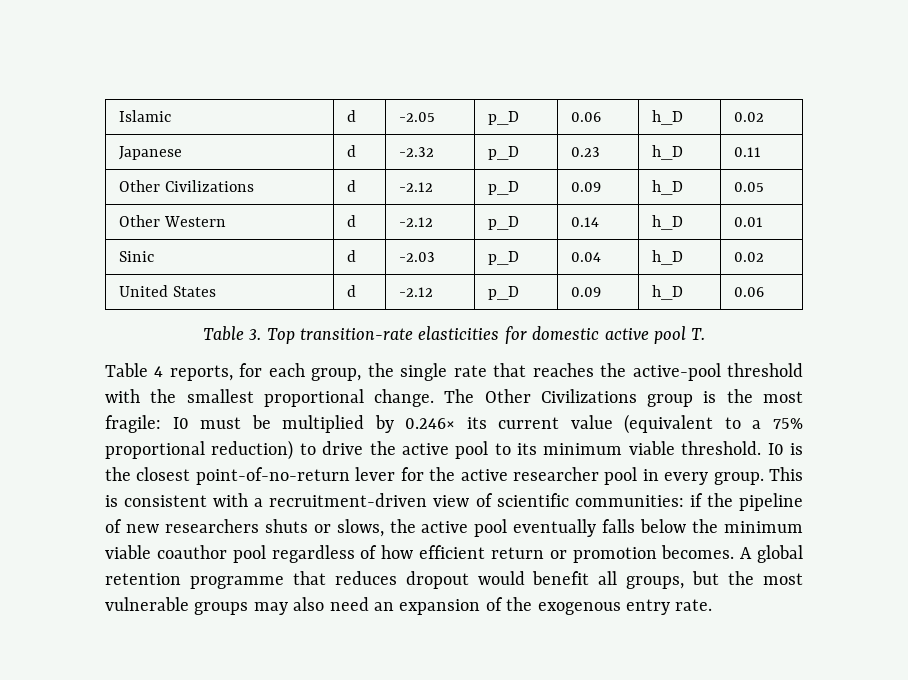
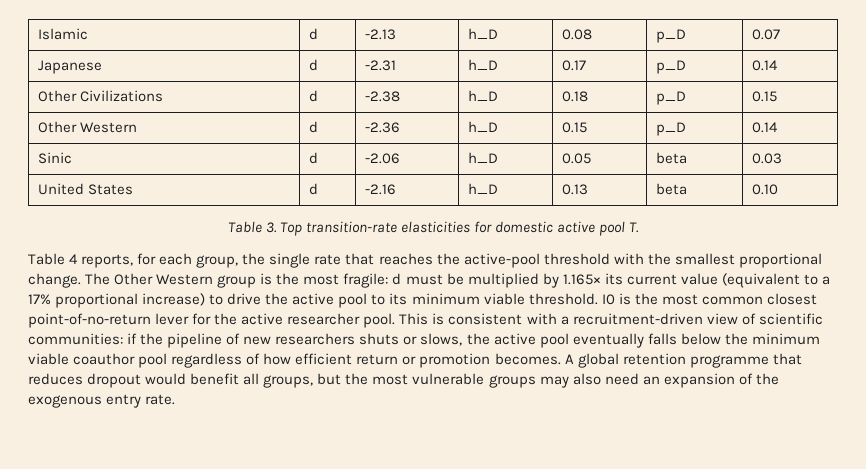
[398,112,435,122] [487,111,519,125] [570,112,601,122] [651,110,683,125] [733,112,764,122] [118,146,182,160] [346,145,356,157] [398,147,434,157] [487,146,519,160] [570,147,600,157] [651,145,683,160] [733,147,761,157] [118,180,254,192] [346,180,356,192] [398,182,433,192] [487,181,519,195] [570,182,601,192] [651,180,683,195] [733,182,764,192] -2.05 | p_D | 0.06 | h_D | 0.02 // Japanese | d | -2.32 | p_D | 0.23 | h_D | 0.11 // Other Civilizations | d | -2.12 | p_D | 0.09 | h_D | 0.05 -> [365,29,397,40] [468,28,499,39] [562,29,593,40] [656,29,687,43] [752,29,781,40] [38,60,103,74] [309,59,319,71] [365,60,397,71] [468,59,499,70] [562,60,587,71] [656,60,687,74] [752,60,779,71] [38,90,164,102] [309,90,319,102] [365,91,401,102] [468,90,499,101] [562,91,589,102] [656,91,687,105] [752,91,778,102] -2.13 | h_D | 0.08 | p_D | 0.07 // Japanese | d | -2.31 | h_D | 0.17 | p_D | 0.14 // Other Civilizations | d | -2.38 | h_D | 0.18 | p_D | 0.15
[398,217,433,227] [487,216,519,230] [570,217,599,227] [651,215,683,230] [733,217,763,227] -2.12 | p_D | 0.14 | h_D | 0.01 -> [365,122,401,133] [468,121,499,132] [562,122,588,133] [656,122,687,136] [752,122,779,133] -2.36 | h_D | 0.15 | p_D | 0.14
[398,252,435,262] [487,251,519,265] [570,252,601,262] [651,250,683,265] [733,252,764,262] [118,285,216,297] [346,285,356,297] [398,287,433,297] [487,286,519,300] [570,287,601,297] [651,285,683,300] [733,287,764,297] -2.03 | p_D | 0.04 | h_D | 0.02 // United States | d | -2.12 | p_D | 0.09 | h_D | 0.06 -> [365,153,401,164] [468,152,499,163] [562,153,592,164] [656,152,688,164] [752,153,783,164] [38,183,134,195] [309,183,319,195] [365,184,397,195] [468,183,499,194] [562,184,589,195] [656,183,688,195] [752,184,779,195] -2.06 | h_D | 0.05 | beta | 0.03 // United States | d | -2.16 | h_D | 0.13 | beta | 0.10
[540,389,637,403] Civilizations -> [156,274,214,285] Western
[172,417,189,429] I0 -> [392,273,402,285] d
[405,418,456,429] 0.246× -> [562,274,601,285] 1.165×
[773,418,804,429] [105,440,294,460] 75% proportional reduction) -> [28,293,206,308] 17% proportional increase)
(131, 474) none -> [661,294,763,305] most common
[604,467,764,485] pool in every group. -> [363,313,396,328] pool.

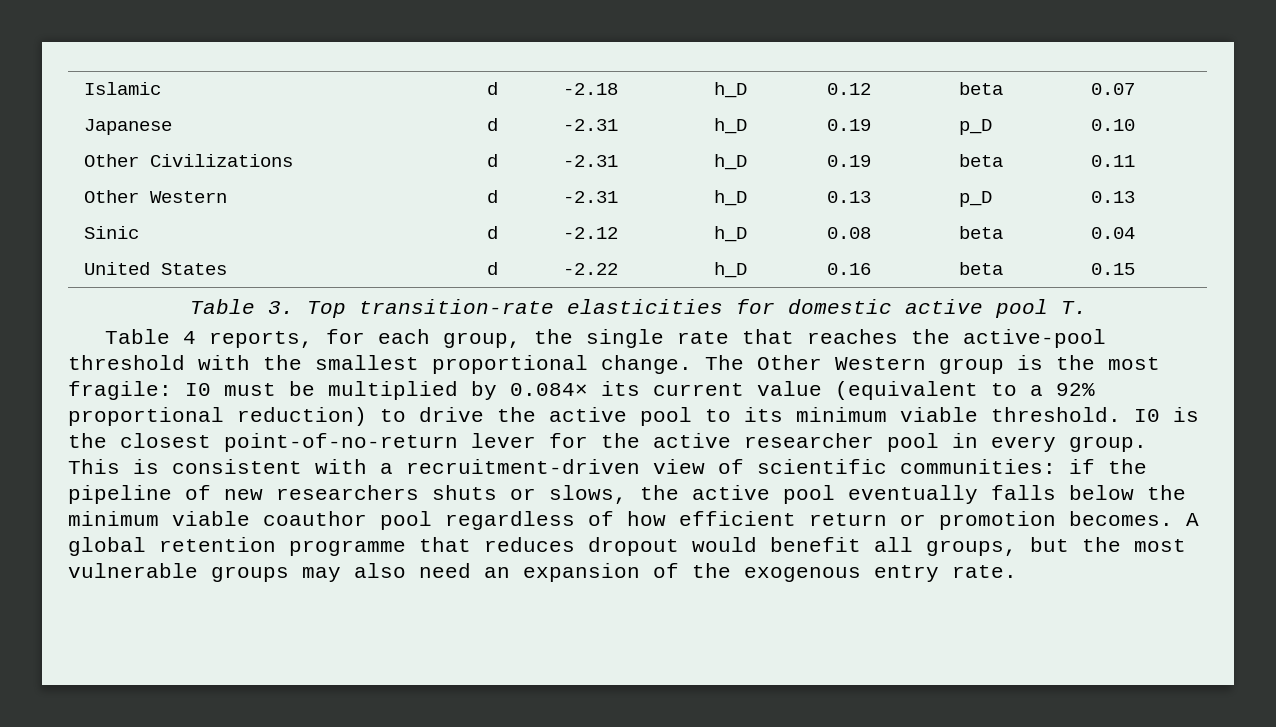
[365,29,397,40] [468,28,499,39] [562,29,593,40] [656,29,687,43] -2.13 | h_D | 0.08 | p_D -> [563,83,619,95] [714,82,748,98] [827,83,872,95] [959,82,1004,95] -2.18 | h_D | 0.12 | beta
[562,60,587,71] [656,60,687,74] [752,60,779,71] 0.17 | p_D | 0.14 -> [827,119,872,131] [959,119,993,135] [1091,119,1136,131] 0.19 | p_D | 0.10
[365,91,401,102] [468,90,499,101] [562,91,589,102] [656,91,687,105] [752,91,778,102] -2.38 | h_D | 0.18 | p_D | 0.15 -> [563,155,619,167] [714,154,748,170] [827,155,872,167] [959,154,1004,167] [1091,155,1136,167] -2.31 | h_D | 0.19 | beta | 0.11
[365,122,401,133] [468,121,499,132] [562,122,588,133] [656,122,687,136] [752,122,779,133] -2.36 | h_D | 0.15 | p_D | 0.14 -> [563,191,619,203] [714,190,748,206] [827,191,872,203] [959,191,993,207] [1091,191,1136,203] -2.31 | h_D | 0.13 | p_D | 0.13
[365,153,401,164] [468,152,499,163] [562,153,592,164] [656,152,688,164] [752,153,783,164] -2.06 | h_D | 0.05 | beta | 0.03 -> [563,227,619,239] [714,226,748,242] [827,227,872,239] [959,226,1004,239] [1091,227,1136,239] -2.12 | h_D | 0.08 | beta | 0.04
[365,184,397,195] [468,183,499,194] [562,184,589,195] [656,183,688,195] [752,184,779,195] -2.16 | h_D | 0.13 | beta | 0.10 -> [563,263,619,275] [714,262,748,278] [827,263,872,275] [959,262,1004,275] [1091,263,1136,275] -2.22 | h_D | 0.16 | beta | 0.15
[392,273,402,285] d -> [185,383,211,396] I0
[562,274,601,285] 1.165× -> [510,383,588,396] 0.084×
[28,293,206,308] 17% proportional increase) -> [1056,383,1095,396] [68,407,367,426] 92% proportional reduction)
[661,294,763,305] most common -> (107, 440) none
[363,313,396,328] pool. -> [887,433,1147,452] pool in every group.

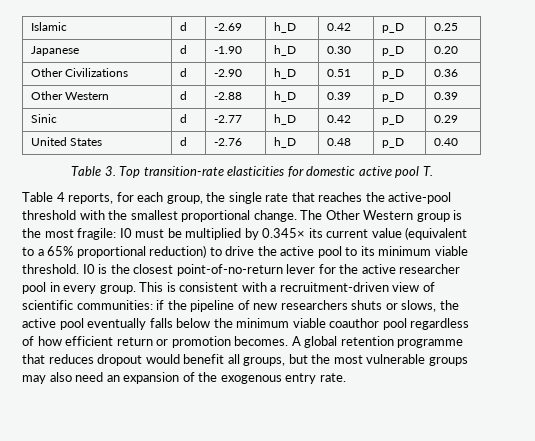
[563,83,619,95] [714,82,748,98] [827,83,872,95] [959,82,1004,95] [1091,83,1136,95] -2.18 | h_D | 0.12 | beta | 0.07 -> [214,23,243,31] [274,22,297,33] [327,23,352,31] [382,23,405,33] [434,23,459,31] -2.69 | h_D | 0.42 | p_D | 0.25
[563,119,619,131] [714,118,748,134] [827,119,872,131] [959,119,993,135] [1091,119,1136,131] -2.31 | h_D | 0.19 | p_D | 0.10 -> [214,46,243,54] [274,45,297,56] [327,46,352,54] [382,46,405,56] [434,46,459,54] -1.90 | h_D | 0.30 | p_D | 0.20
[563,155,619,167] [714,154,748,170] [827,155,872,167] [959,154,1004,167] [1091,155,1136,167] -2.31 | h_D | 0.19 | beta | 0.11 -> [214,69,243,77] [274,68,297,79] [327,69,352,77] [382,69,405,79] [434,69,459,77] -2.90 | h_D | 0.51 | p_D | 0.36
[563,191,619,203] [714,190,748,206] [827,191,872,203] [959,191,993,207] [1091,191,1136,203] -2.31 | h_D | 0.13 | p_D | 0.13 -> [214,92,243,100] [274,91,297,102] [327,92,352,100] [382,92,405,102] [434,92,459,100] -2.88 | h_D | 0.39 | p_D | 0.39
[563,227,619,239] [714,226,748,242] [827,227,872,239] [959,226,1004,239] [1091,227,1136,239] -2.12 | h_D | 0.08 | beta | 0.04 -> [214,115,243,123] [274,114,297,125] [327,115,352,123] [382,115,405,125] [434,115,459,123] -2.77 | h_D | 0.42 | p_D | 0.29
[563,263,619,275] [714,262,748,278] [827,263,872,275] [959,262,1004,275] [1091,263,1136,275] -2.22 | h_D | 0.16 | beta | 0.15 -> [214,138,243,146] [274,137,297,148] [327,138,352,146] [382,138,405,148] [434,138,459,146] -2.76 | h_D | 0.48 | p_D | 0.40
[510,383,588,396] 0.084× -> [262,228,306,238] 0.345×
[1056,383,1095,396] 92% -> [47,246,74,256] 65%

